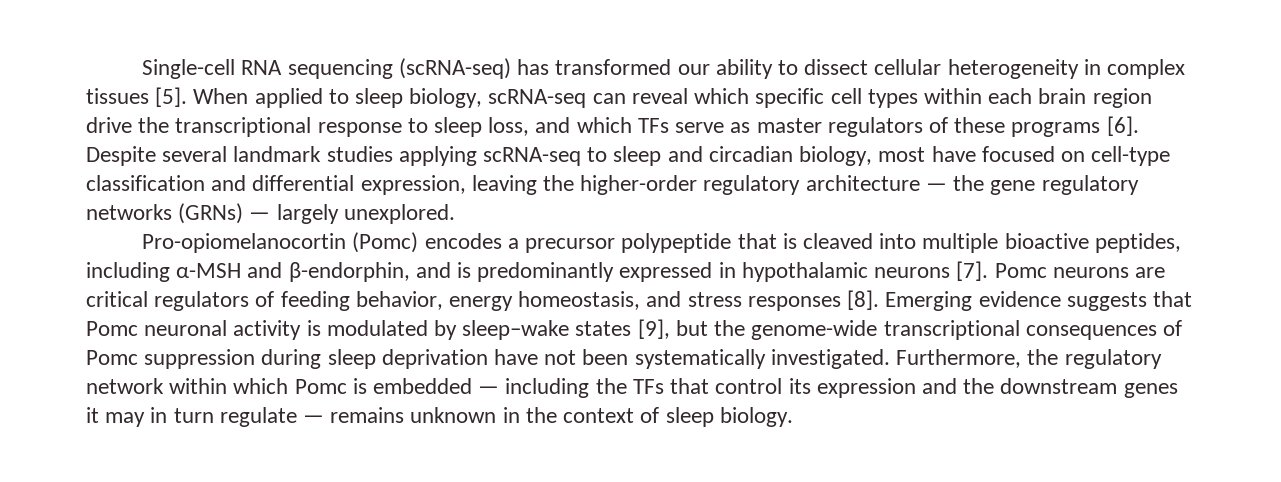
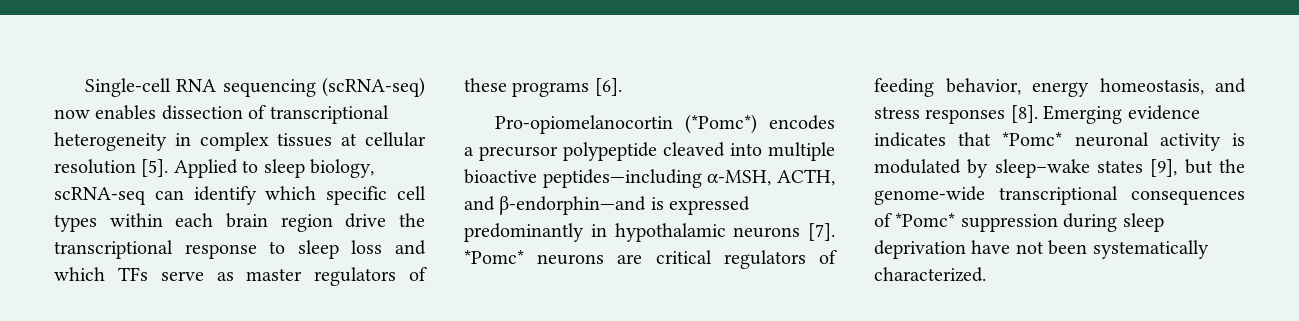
[517,59,1185,79] [86,87,323,108] has transformed our ability to dissect cellular heterogeneity in complex tissues [5]. When applied -> [54,105,389,124] [54,132,427,151] [54,159,238,178] now enables dissection of transcriptional heterogeneity in complex tissues at cellular resolution [5]. Applied
[631,88,688,104] reveal -> [193,186,257,205] identify
[488,117,530,136] loss, -> [351,240,383,254] loss
[86,146,1171,166] [86,175,1139,195] [86,203,455,224] Despite several landmark studies applying scRNA-seq to sleep and circadian biology, most have focused on cell-type classification and differential expression, leaving the higher-order regulatory architecture — the gene regulatory networks (GRNs) — largely unexplored. -> (622, 87) none
[352,232,419,253] (Pomc) -> [685,114,758,134] (*Pomc*)
[737,233,797,249] that is -> (657, 151) none
[1094,233,1181,253] [86,262,713,282] peptides, including α-MSH and β-endorphin, and is predominantly expressed -> [542,169,835,188] [464,196,751,215] [464,223,584,242] peptides—including α-MSH, ACTH, and β-endorphin—and is expressed predominantly
[994,263,1047,278] Pomc -> [464,250,524,264] *Pomc*
[1066,291,1192,311] [86,321,138,336] suggests that Pomc -> [874,132,1063,147] indicates that *Pomc*
[86,350,138,365] Pomc -> [895,213,956,227] *Pomc*
[770,349,1162,369] [86,378,1178,398] [86,407,793,427] investigated. Furthermore, the regulatory network within which Pomc is embedded — including the TFs that control its expression and the downstream genes it may in turn regulate — remains unknown in the context of sleep biology. -> [874,267,986,282] characterized.

